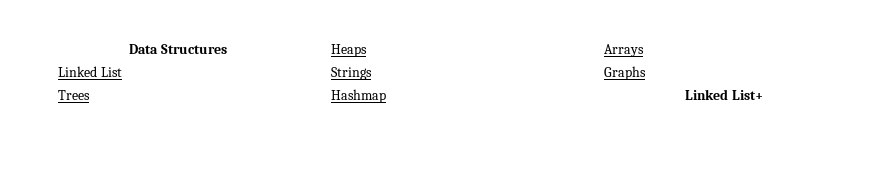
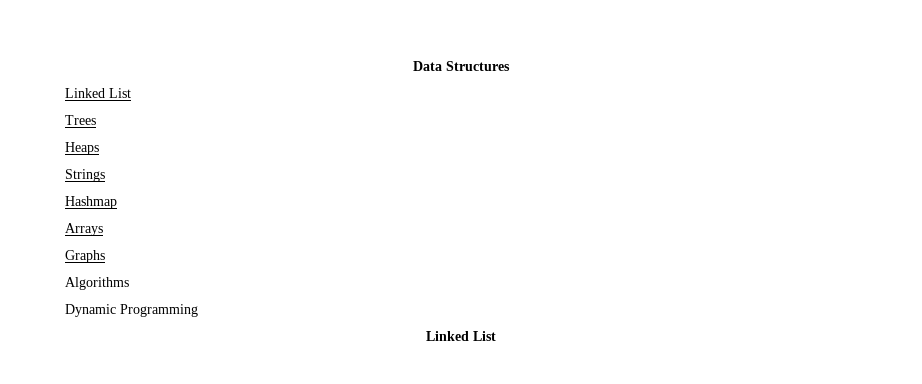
[685,89,763,100] // Linked List+ -> [65,277,129,290] [65,304,198,317] [426,331,496,341] // Algorithms // Dynamic Programming // Linked List

